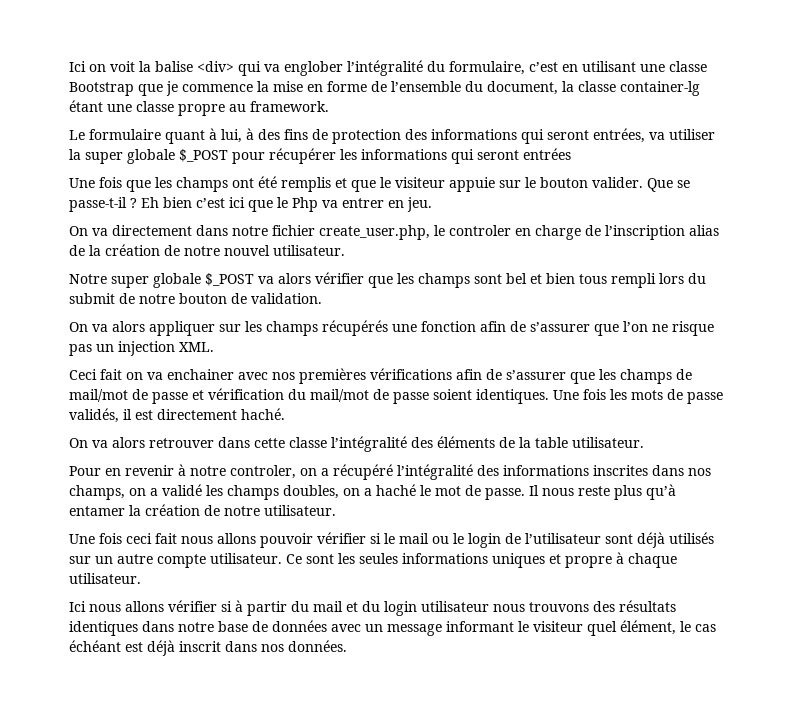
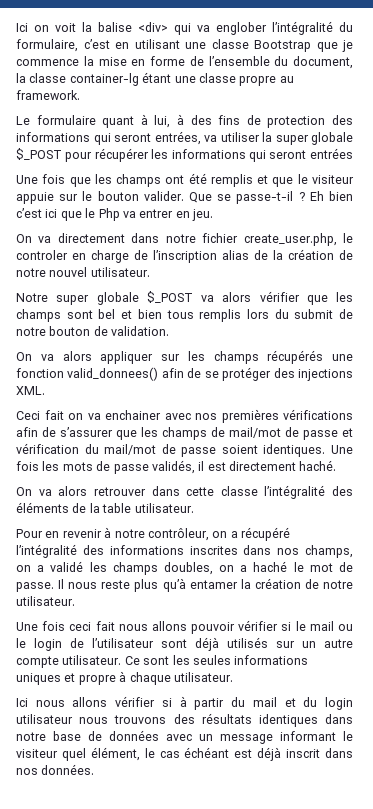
[611,273,656,288] rempli -> [199,309,242,322] remplis
[480,321,714,336] [69,341,175,356] afin de s’assurer que l’on ne risque pas un injection -> [67,367,353,381] valid_donnees() afin de se protéger des injections
[230,465,296,479] controler, -> [147,528,209,541] contrôleur,

